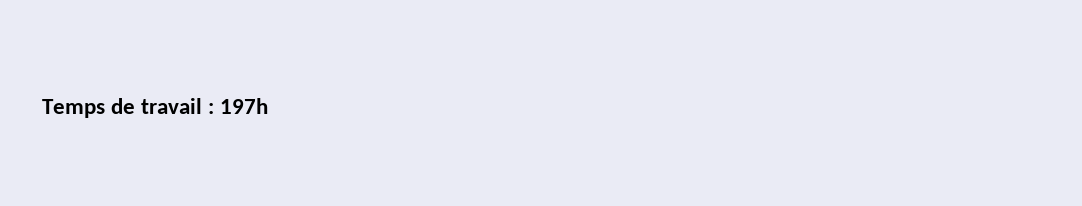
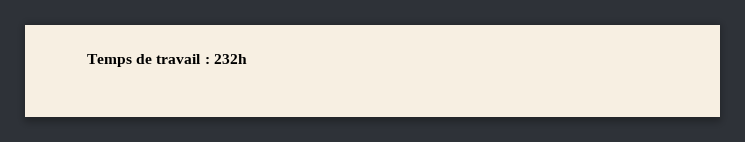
[220,98,269,114] 197h -> [213,54,247,64] 232h

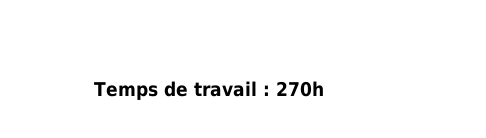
[213,54,247,64] 232h -> [275,81,324,97] 270h

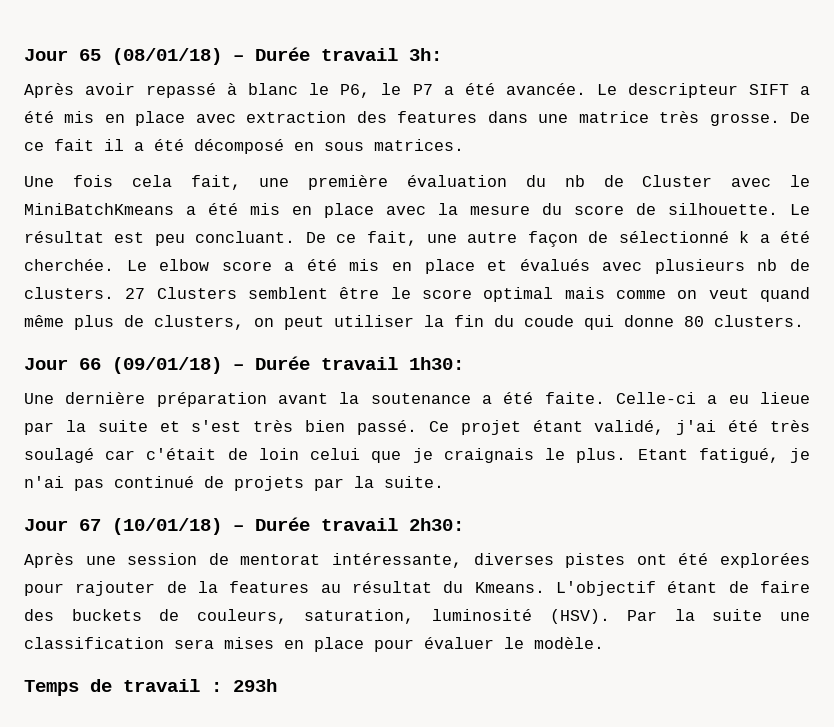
(94, 91) none -> [24,47,442,65] [24,83,811,98] [24,111,810,126] [24,139,464,154] [24,175,811,190] [24,203,810,218] [24,231,811,247] [24,259,810,274] [24,287,811,302] [24,315,804,330] [24,356,464,374] [24,392,811,407] [24,420,810,435] [24,448,811,463] [24,476,444,491] [24,517,464,535] [24,553,811,568] [24,581,811,596] [24,609,811,624] [24,637,604,652] Jour 65 (08/01/18) – Durée travail 3h: // Après avoir repassé à blanc le P6, le P7 a été avancée. Le descripteur SIFT a été mis en place avec extraction des features dans une matrice très grosse. De ce fait il a été décomposé en sous matrices. // Une fois cela fait, une première évaluation du nb de Cluster avec le MiniBatchKmeans a été mis en place avec la mesure du score de silhouette. Le résultat est peu concluant. De ce fait, une autre façon de sélectionné k a été cherchée. Le elbow score a été mis en place et évalués avec plusieurs nb de clusters. 27 Clusters semblent être le score optimal mais comme on veut quand même plus de clusters, on peut utiliser la fin du coude qui donne 80 clusters. // Jour 66 (09/01/18) – Durée travail 1h30: // Une dernière préparation avant la soutenance a été faite. Celle-ci a eu lieue par la suite et s'est très bien passé. Ce projet étant validé, j'ai été très soulagé car c'était de loin celui que je craignais le plus. Etant fatigué, je n'ai pas continué de projets par la suite. // Jour 67 (10/01/18) – Durée travail 2h30: // Après une session de mentorat intéressante, diverses pistes ont été explorées pour rajouter de la features au résultat du Kmeans. L'objectif étant de faire des buckets de couleurs, saturation, luminosité (HSV). Par la suite une classification sera mises en place pour évaluer le modèle. //
[275,81,324,97] 270h -> [233,679,277,692] 293h

